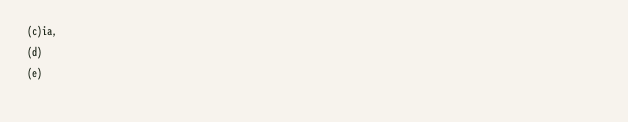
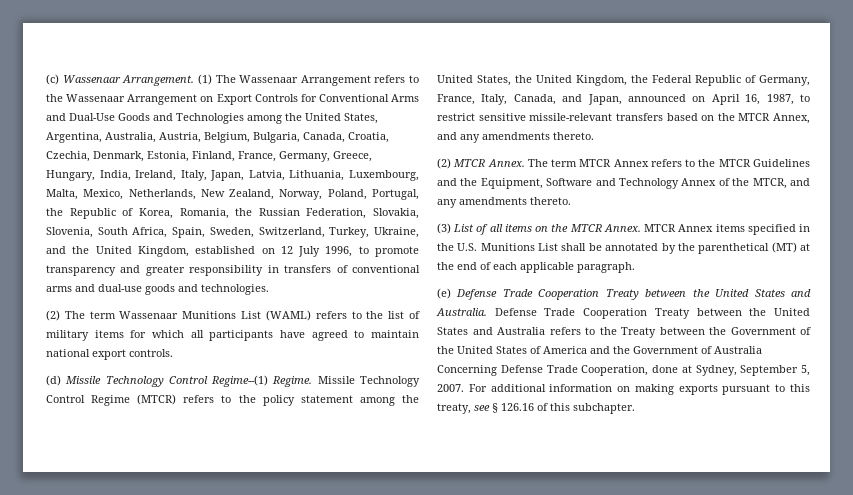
[27,25,57,38] [27,46,42,59] [27,67,42,80] (c)ia, // (d) // (e) -> [46,74,419,86] [46,94,419,105] [46,113,378,124] [46,132,389,143] [46,151,372,162] [46,170,419,181] [46,189,419,200] [46,208,419,219] [46,227,419,238] [46,246,420,257] [46,265,420,276] [46,284,269,295] [46,310,420,321] [46,330,420,341] [46,349,173,360] [46,375,420,387] [46,394,419,406] [437,75,810,86] [437,94,810,105] [437,113,810,124] [437,132,594,143] [437,158,810,169] [437,178,810,189] [437,197,571,208] [437,223,810,235] [437,242,810,254] [437,262,635,273] [437,288,811,300] [436,308,810,319] [437,327,811,338] [437,346,762,354] [437,365,810,376] [437,384,810,395] [437,403,635,414] (c) Wassenaar Arrangement. (1) The Wassenaar Arrangement refers to the Wassenaar Arrangement on Export Controls for Conventional Arms and Dual-Use Goods and Technologies among the United States, Argentina, Australia, Austria, Belgium, Bulgaria, Canada, Croatia, Czechia, Denmark, Estonia, Finland, France, Germany, Greece, Hungary, India, Ireland, Italy, Japan, Latvia, Lithuania, Luxembourg, Malta, Mexico, Netherlands, New Zealand, Norway, Poland, Portugal, the Republic of Korea, Romania, the Russian Federation, Slovakia, Slovenia, South Africa, Spain, Sweden, Switzerland, Turkey, Ukraine, and the United Kingdom, established on 12 July 1996, to promote transparency and greater responsibility in transfers of conventional arms and dual-use goods and technologies. // (2) The term Wassenaar Munitions List (WAML) refers to the list of military items for which all participants have agreed to maintain national export controls. // (d) Missile Technology Control Regime--(1) Regime. Missile Technology Control Regime (MTCR) refers to the policy statement among the United States, the United Kingdom, the Federal Republic of Germany, France, Italy, Canada, and Japan, announced on April 16, 1987, to restrict sensitive missile-relevant transfers based on the MTCR Annex, and any amendments thereto. // (2) MTCR Annex. The term MTCR Annex refers to the MTCR Guidelines and the Equipment, Software and Technology Annex of the MTCR, and any amendments thereto. // (3) List of all items on the MTCR Annex. MTCR Annex items specified in the U.S. Munitions List shall be annotated by the parenthetical (MT) at the end of each applicable paragraph. // (e) Defense Trade Cooperation Treaty between the United States and Australia. Defense Trade Cooperation Treaty between the United States and Australia refers to the Treaty between the Government of the United States of America and the Government of Australia Concerning Defense Trade Cooperation, done at Sydney, September 5, 2007. For additional information on making exports pursuant to this treaty, see § 126.16 of this subchapter.

